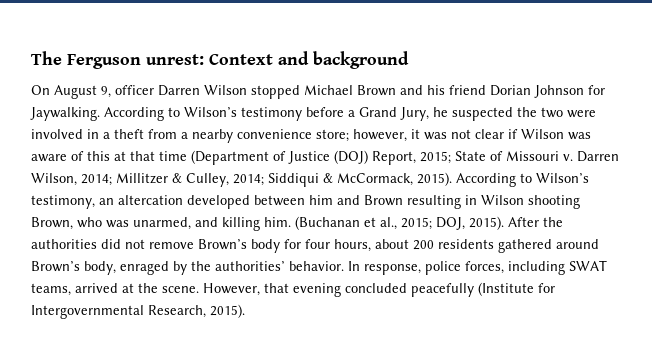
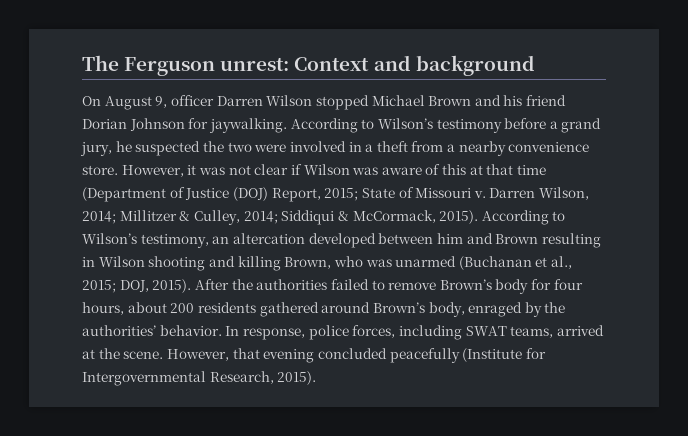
[30,107,100,121] Jaywalking. -> [208,118,287,133] jaywalking.
[359,107,429,121] Grand Jury, -> [561,118,602,133] [80,142,112,156] grand jury,
[316,129,407,142] store; however, -> [82,165,184,177] store. However,
(580, 202) none -> [208,256,281,271] and killing
[133,217,291,231] unarmed, and killing him. -> [395,256,457,267] unarmed
[101,239,145,249] did not -> [330,279,385,290] failed to

